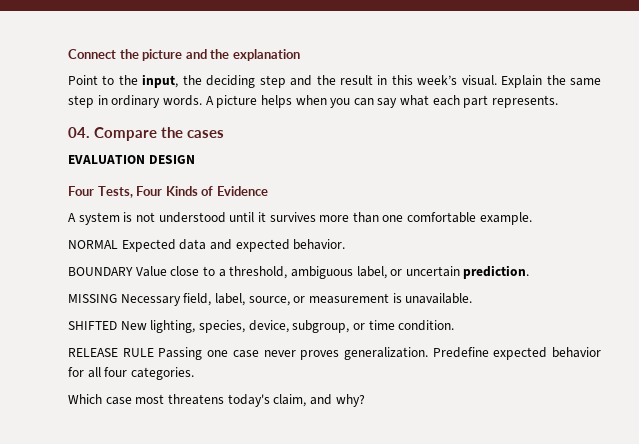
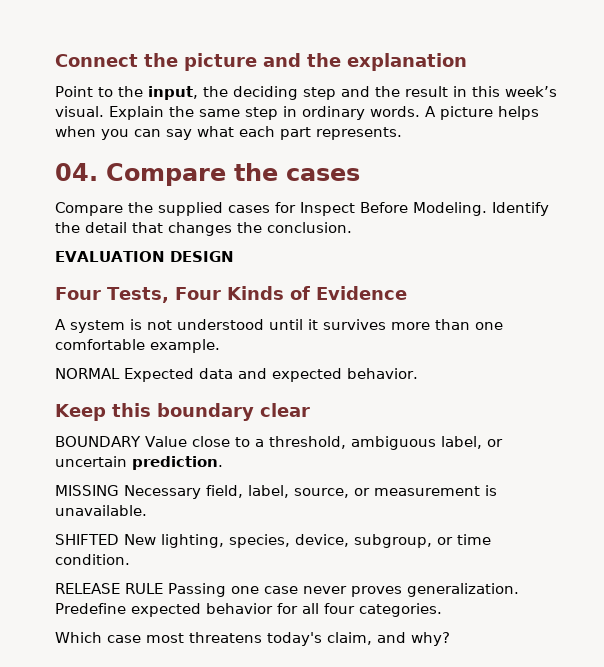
(224, 134) none -> [55,202,549,216] [55,222,352,236] // Compare the supplied cases for Inspect Before Modeling. Identify the detail that changes the conclusion.
(346, 244) none -> [55,403,310,421] // Keep this boundary clear

